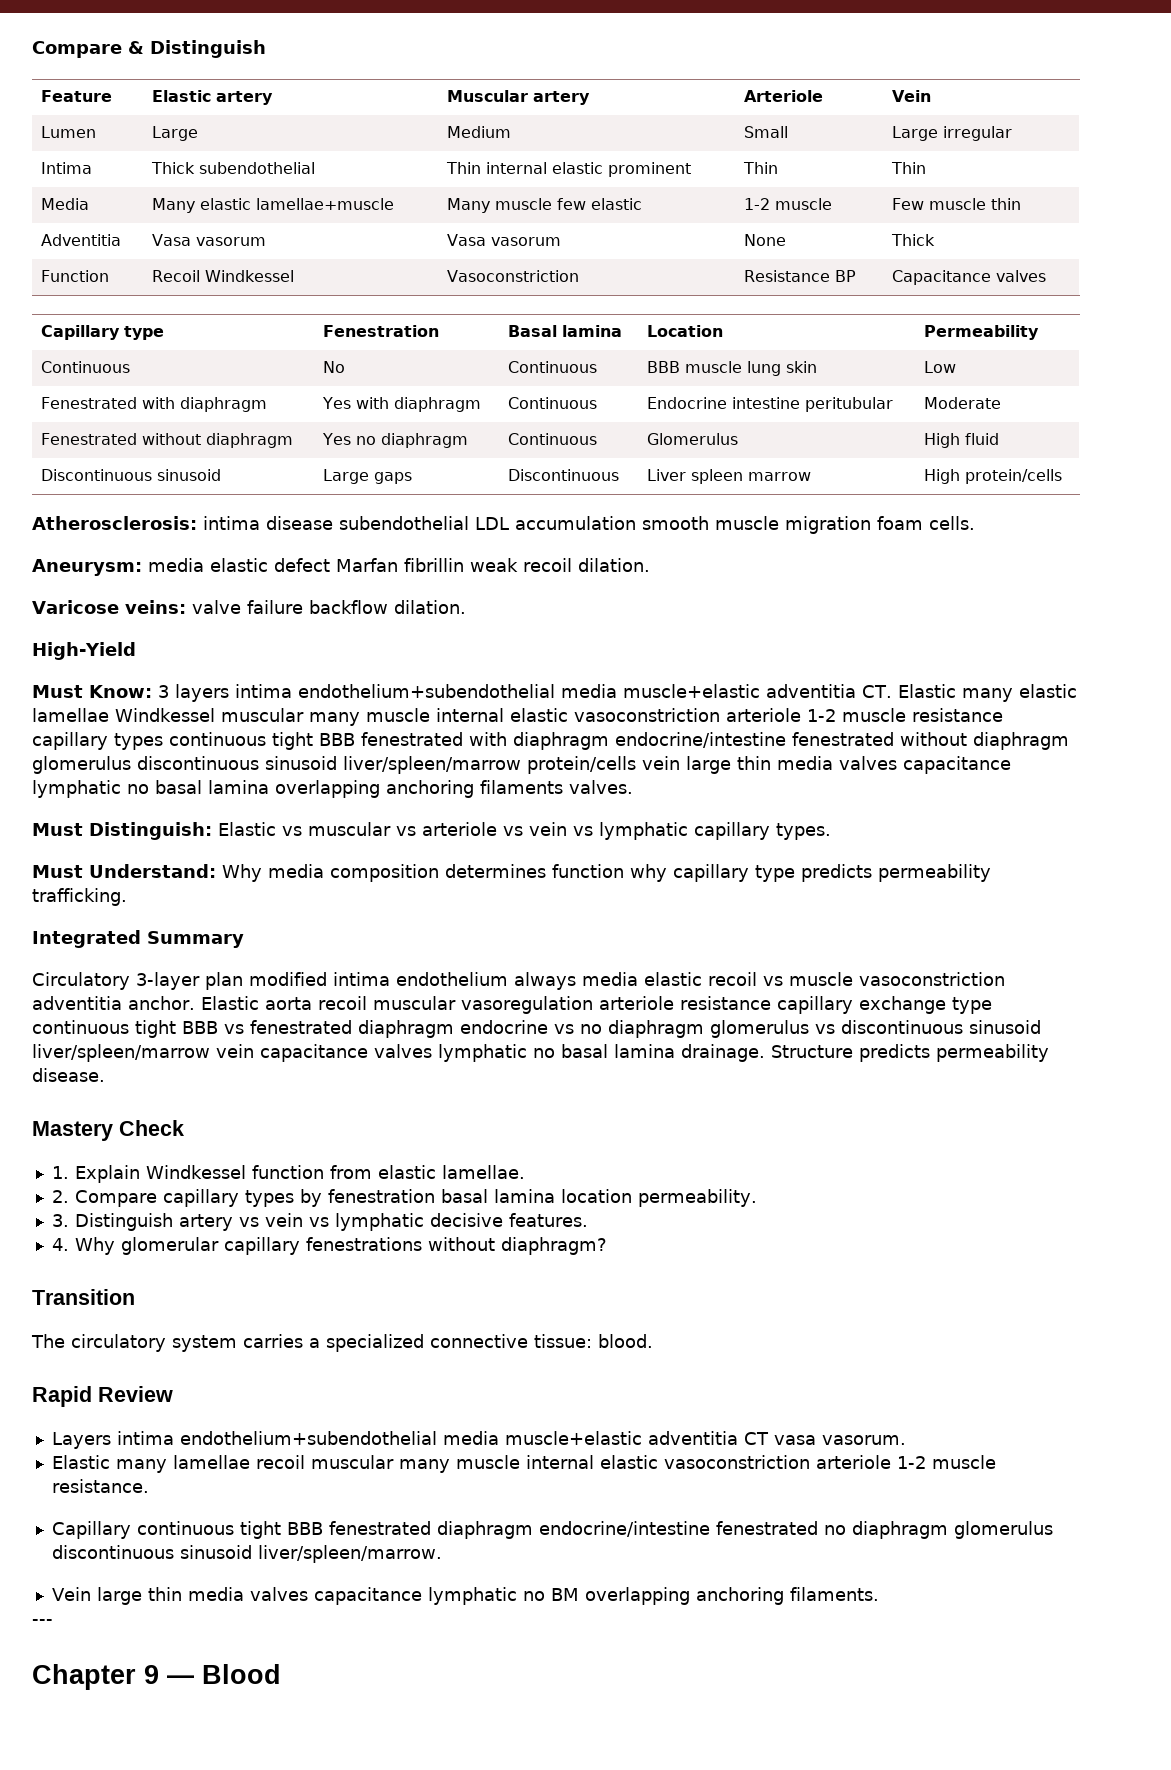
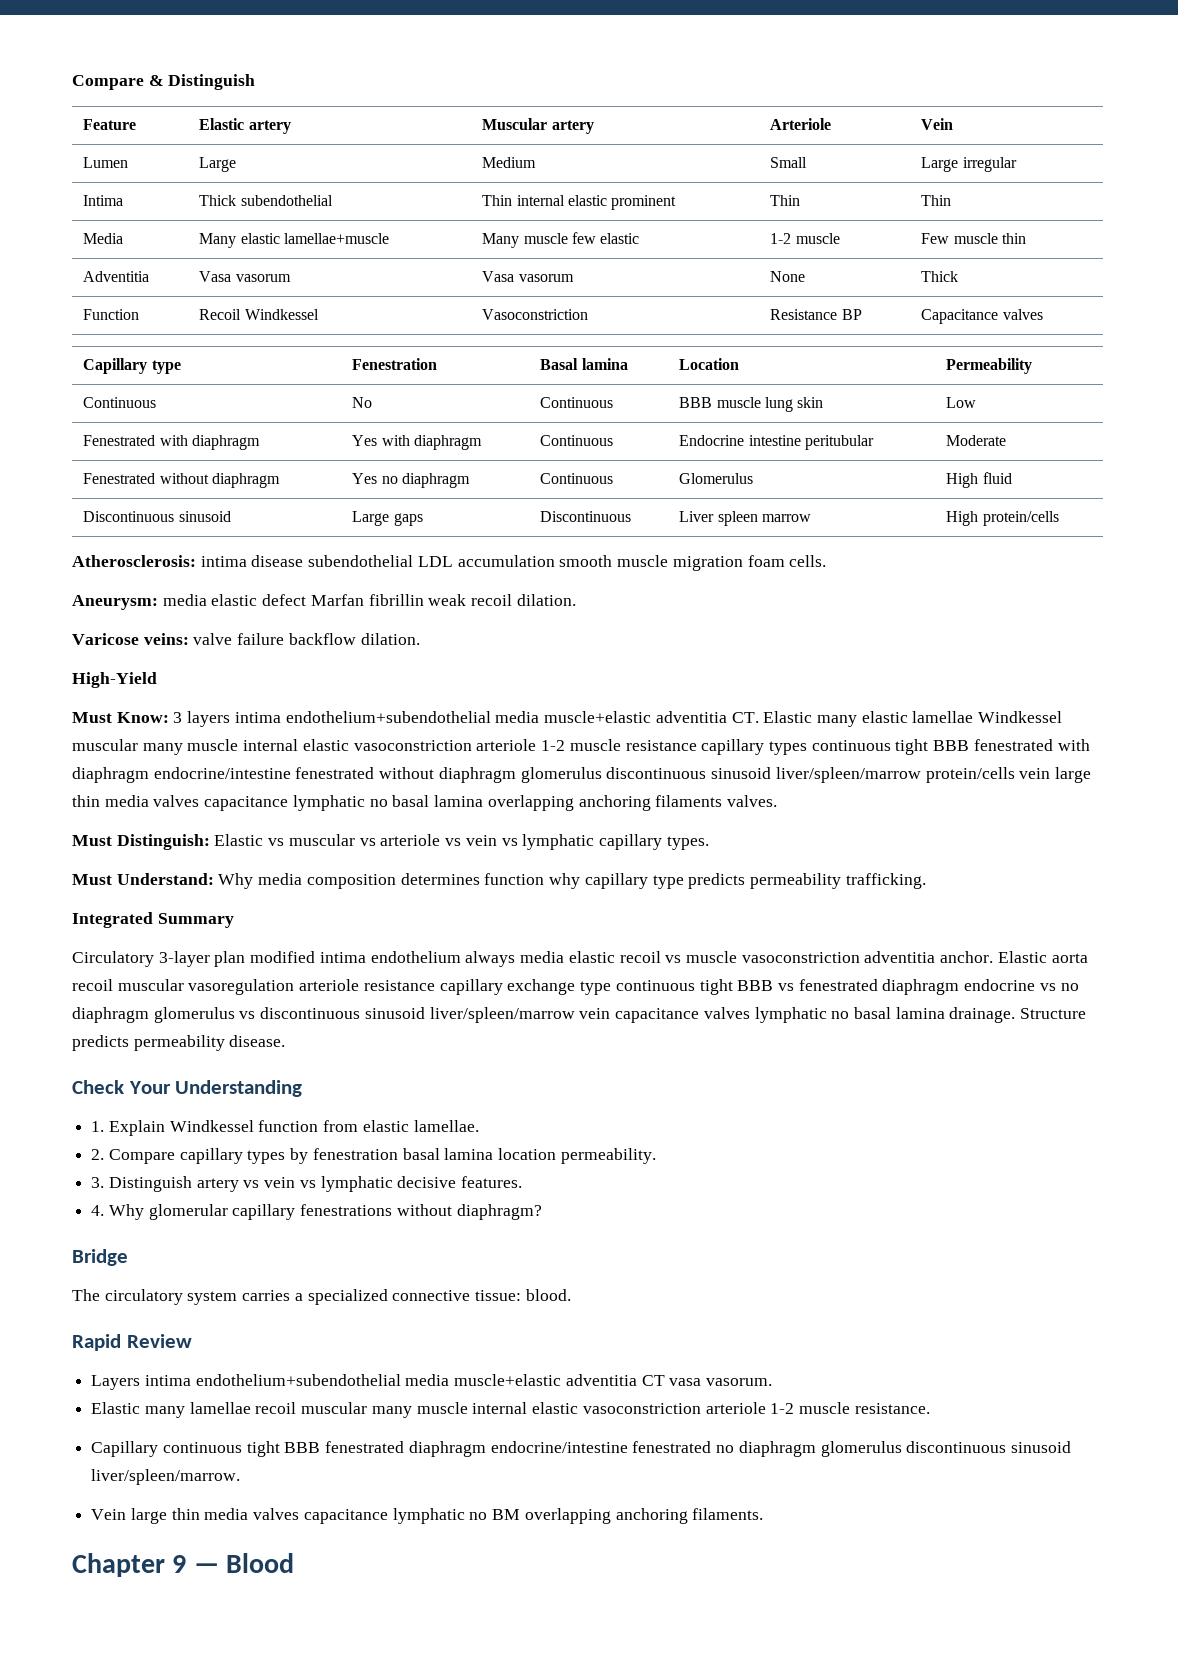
[32,1121,113,1141] Mastery -> (286, 1041) none
(184, 1128) none -> [128,1080,303,1097] Your Understanding
[32,1289,135,1305] Transition -> [72,1249,128,1266] Bridge
[32,1619,53,1625] // --- -> (764, 1514) none

